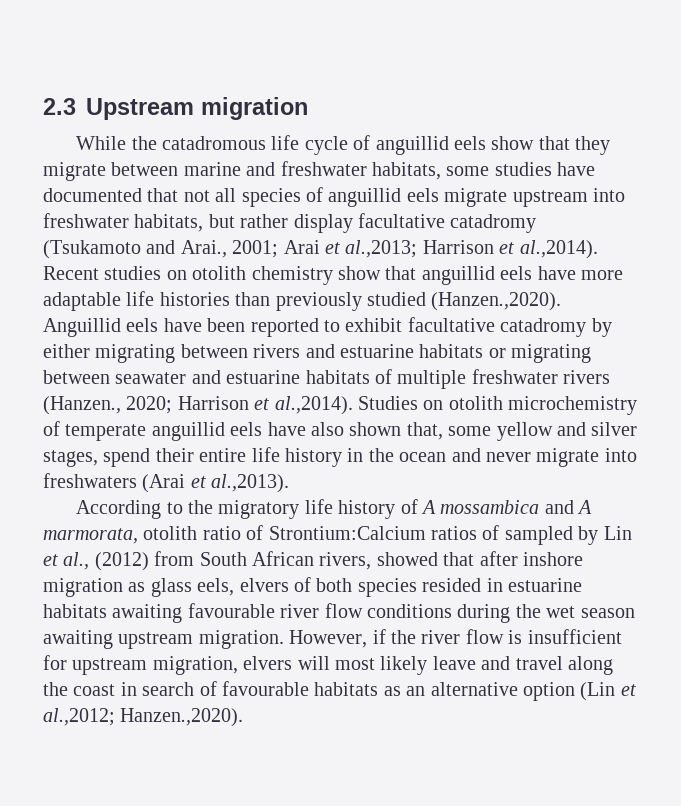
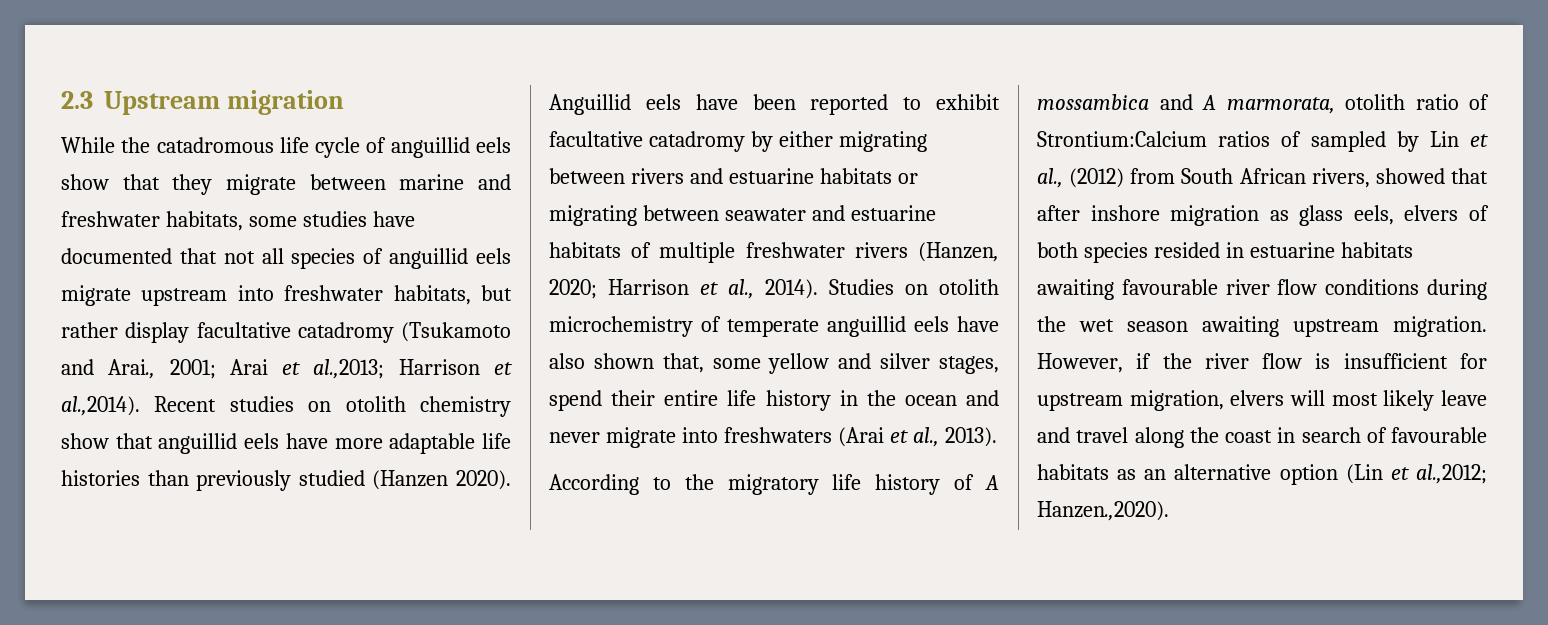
[431,292,562,311] (Hanzen.,2020). -> [372,470,512,490] (Hanzen 2020).
[43,396,121,415] (Hanzen., -> [918,242,999,262] (Hanzen,
[274,396,353,415] al.,2014). -> [728,279,818,299] al., 2014).
[211,474,290,493] al.,2013). -> [912,427,997,447] al., 2013).

